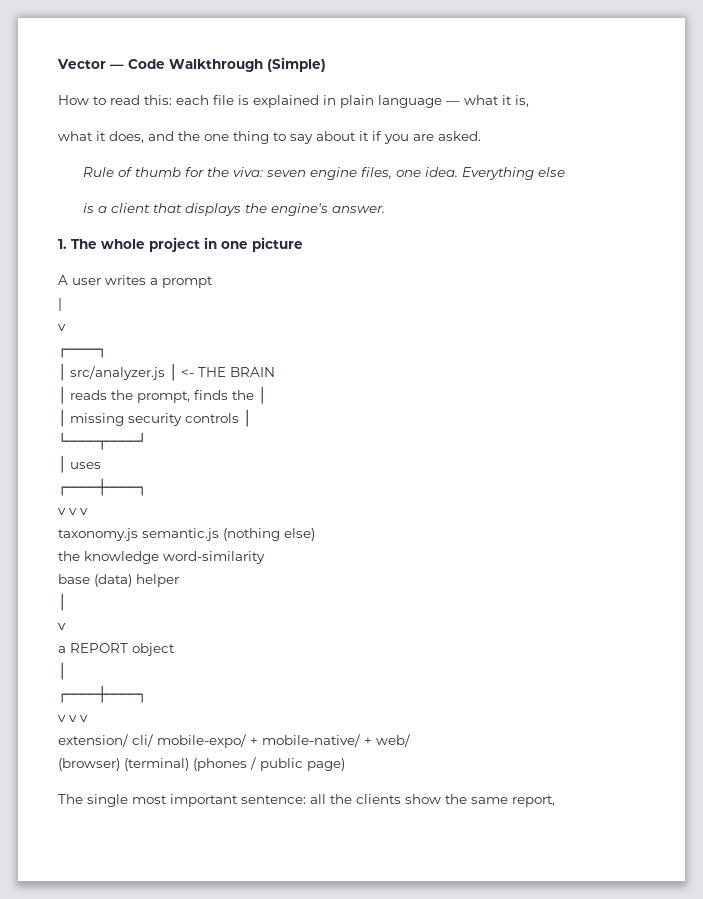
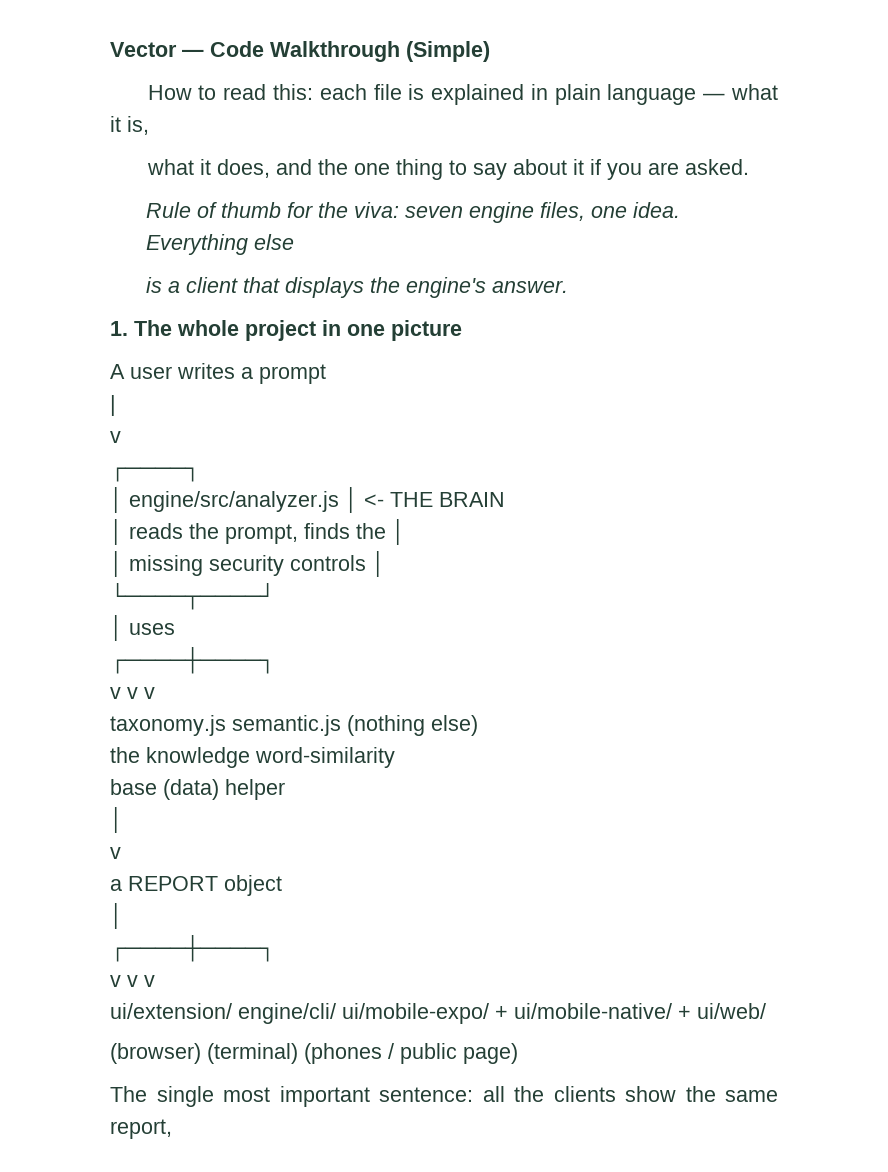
[70,366,165,380] src/analyzer.js -> [129,491,339,512] engine/src/analyzer.js
[58,734,410,748] extension/ cli/ mobile-expo/ + mobile-native/ + web/ -> [110,1003,766,1024] ui/extension/ engine/cli/ ui/mobile-expo/ + ui/mobile-native/ + ui/web/

